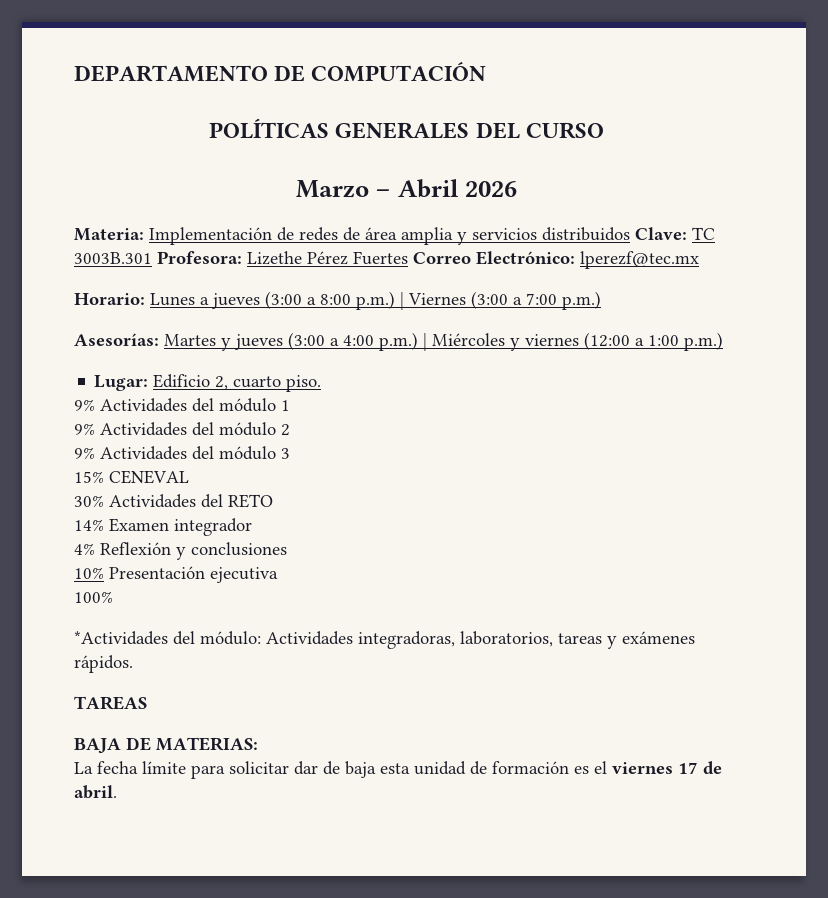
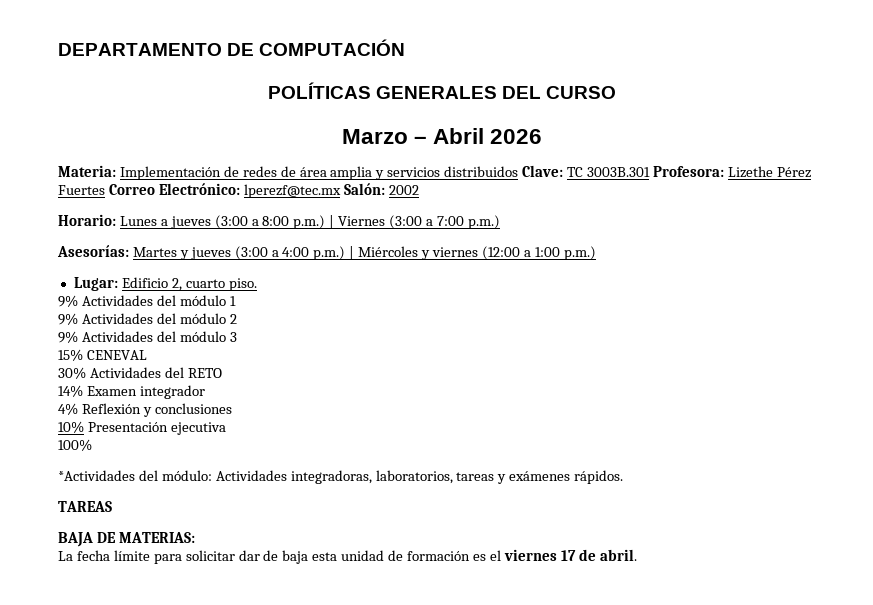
(699, 260) none -> [343,183,419,195] Salón: 2002

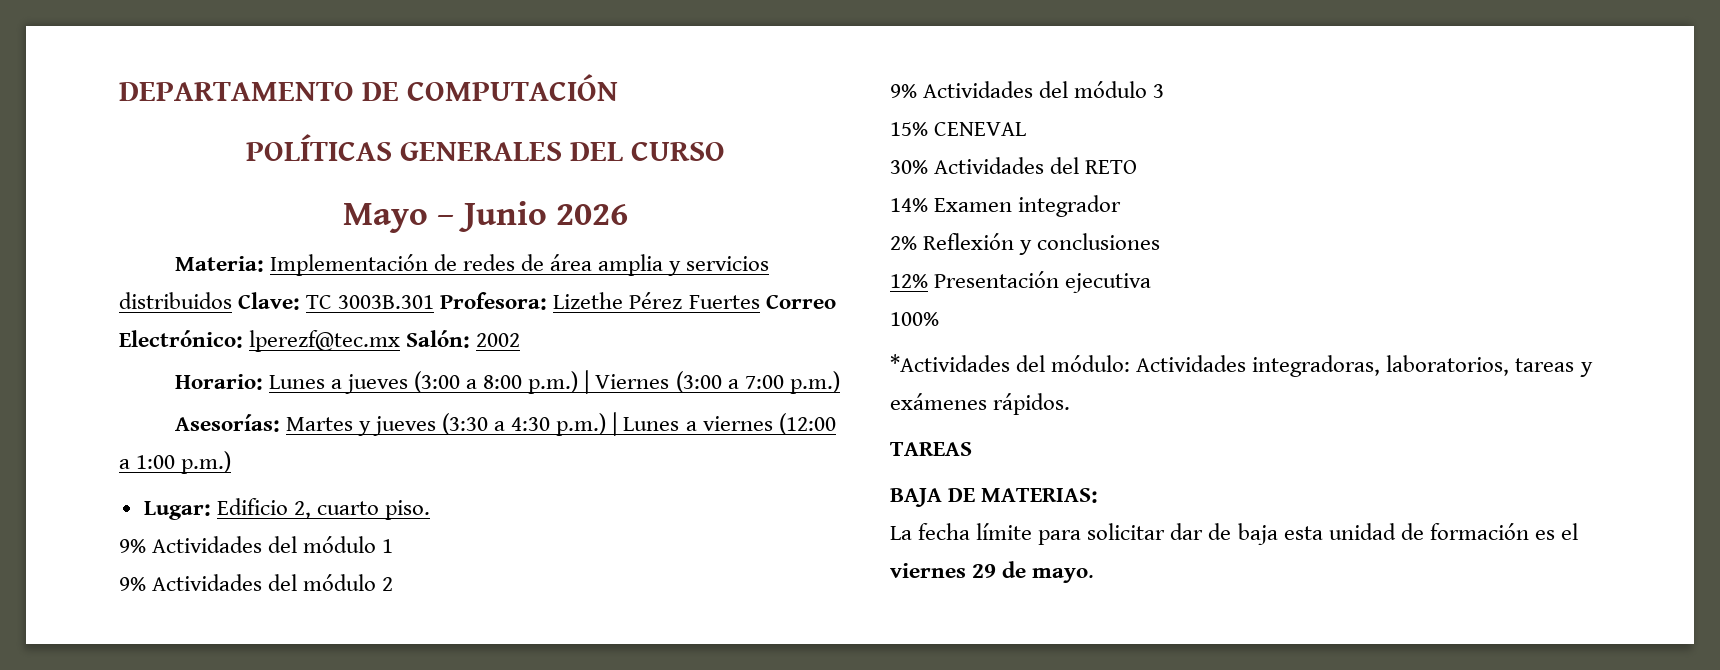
[341,128,485,144] Marzo – Abril -> [342,201,547,233] Mayo – Junio
[234,246,431,260] (3:00 a 4:00 p.m.) | Miércoles y -> [442,412,697,436] (3:30 a 4:30 p.m.) | Lunes a
[58,403,78,415] 4% -> [890,236,917,250] 2%
[58,421,84,433] 10% -> [890,274,928,288] 12%
[560,549,637,561] 17 de abril. -> [972,561,1095,583] 29 de mayo.

